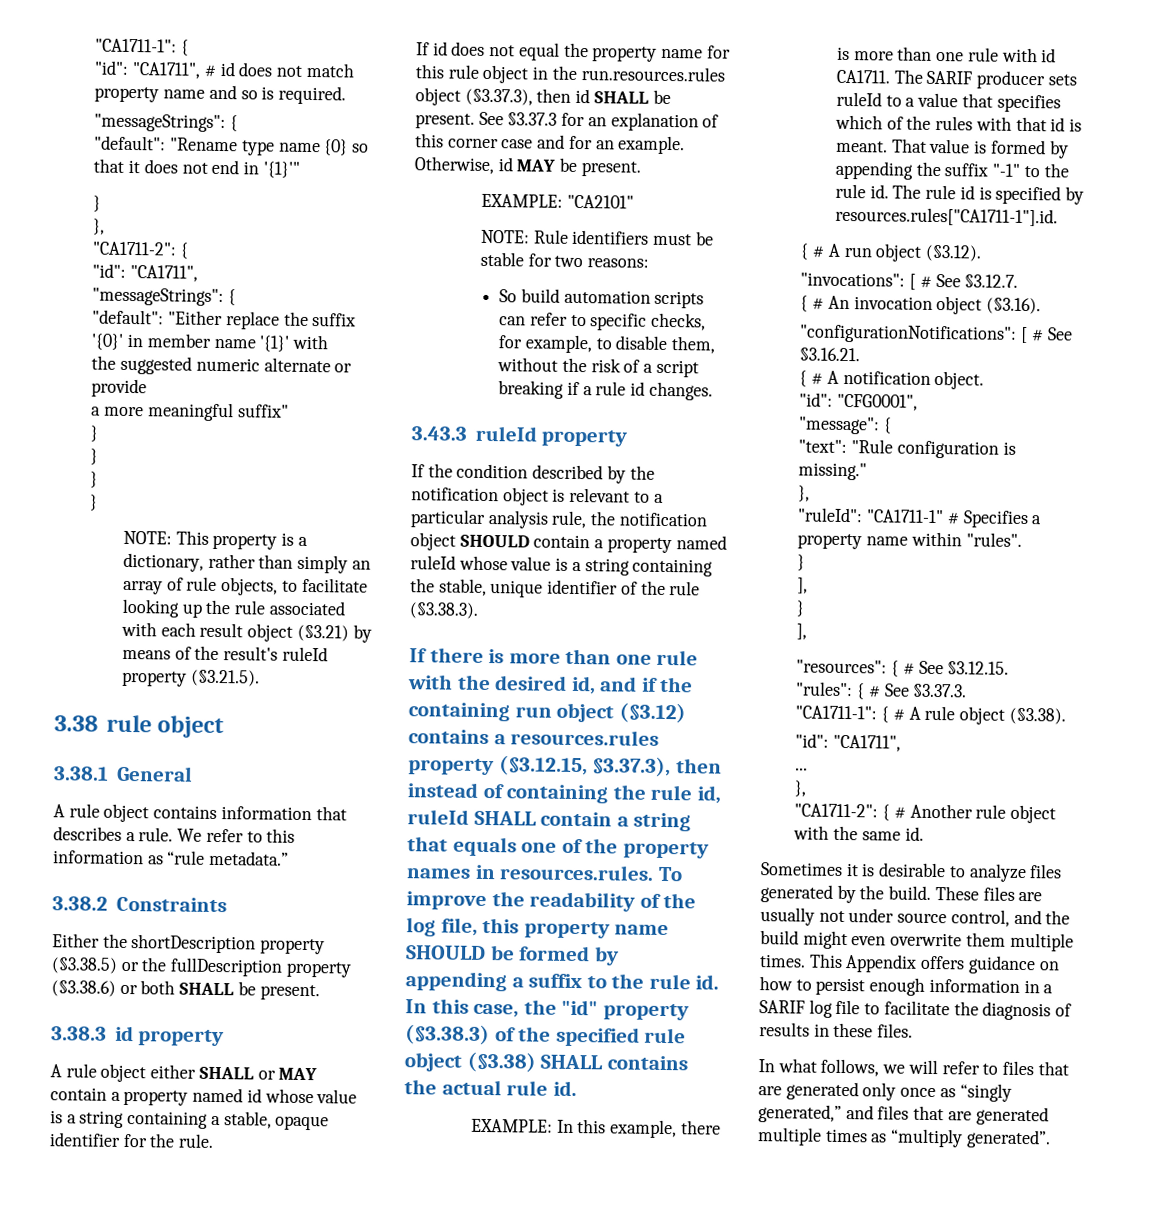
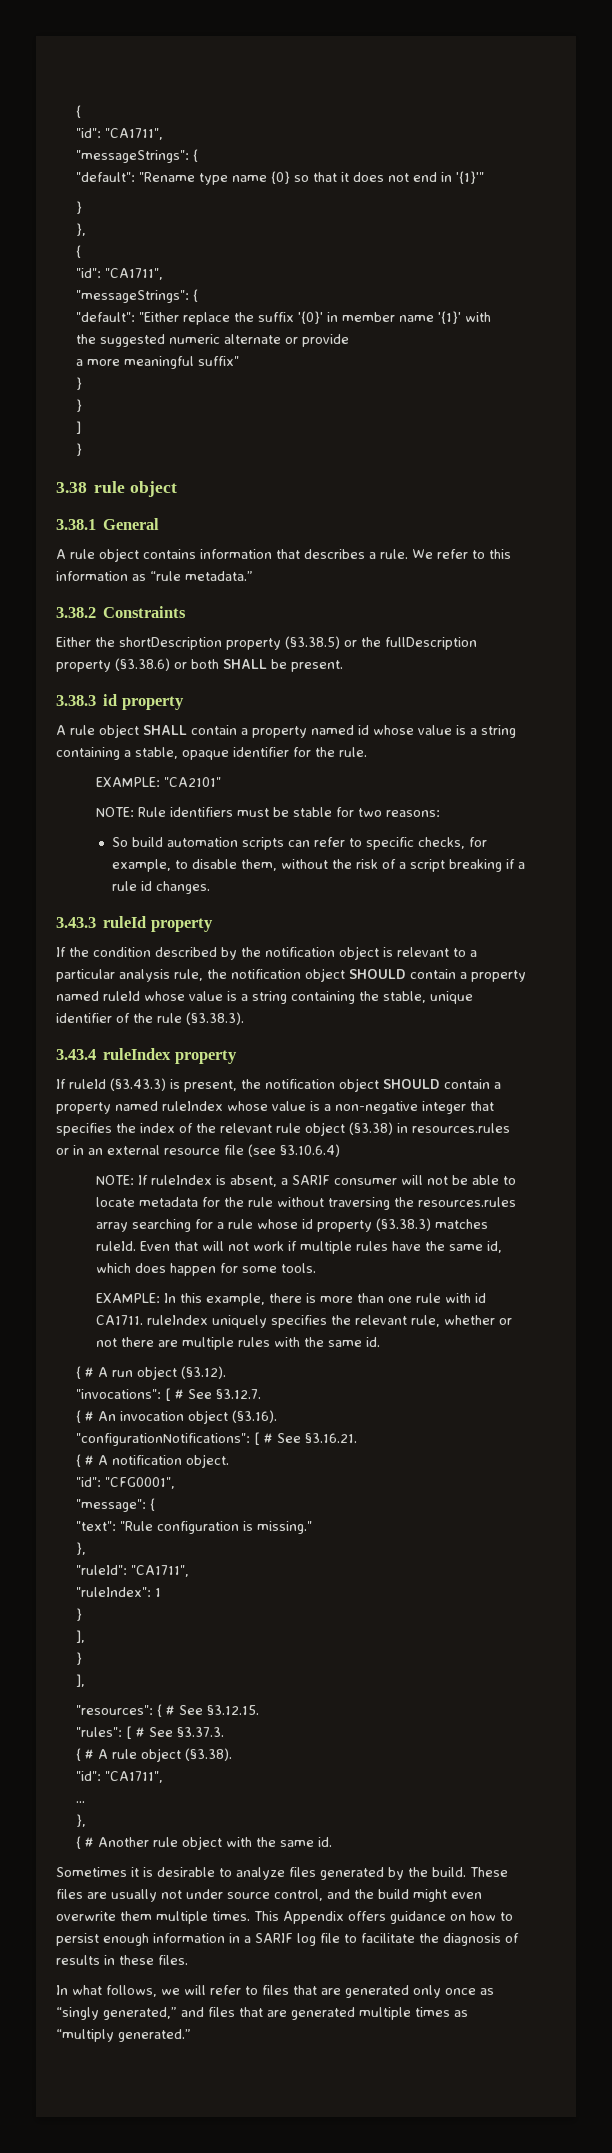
[95,38,190,56] [94,60,355,79] [94,84,347,105] "CA1711-1": { // "id": "CA1711", # id does not match property name and so is required. -> [76,105,82,118] [76,128,164,140] { // "id": "CA1711",
[92,241,178,256] "CA1711-2": -> (87, 229) none
[90,471,99,488] [90,494,99,511] [122,530,308,550] [122,552,371,574] [122,576,368,596] [121,598,346,618] [120,621,372,643] [121,645,328,662] [121,669,260,687] } // } // NOTE: This property is a dictionary, rather than simply an array of rule objects, to facilitate looking up the rule associated with each result object (§3.21) by means of the result's ruleId property (§3.21.5). -> [76,421,82,434] [76,443,83,456] ] // }
[150,1064,318,1081] either SHALL or MAY -> [143,725,187,735] SHALL
[416,41,731,62] [415,64,725,84] [415,87,671,106] [415,111,720,132] [415,133,686,155] [414,156,641,177] // If id does not equal the property name for this rule object in the run.resources.rules object (§3.37.3), then id SHALL be present. See §3.37.3 for an explanation of this corner case and for an example. Otherwise, id MAY be present. -> (367, 752) none
[409,647,699,666] [408,674,694,695] [408,702,686,724] [408,729,660,746] [408,755,722,778] [407,782,721,804] [407,809,692,832] [407,836,709,859] [406,864,683,882] [406,891,697,912] [406,917,670,939] [406,945,619,966] [405,971,720,992] [405,998,689,1021] [405,1024,687,1047] [404,1051,688,1073] [404,1079,577,1097] If there is more than one rule with the desired id, and if the containing run object (§3.12) contains a resources.rules property (§3.12.15, §3.37.3), then instead of containing the rule id, ruleId SHALL contain a string that equals one of the property names in resources.rules. To improve the readability of the log file, this property name SHOULD be formed by appending a suffix to the rule id. In this case, the "id" property (§3.38.3) of the specified rule object (§3.38) SHALL contains the actual rule id. -> [56,1048,237,1064] [56,1078,501,1092] [56,1101,494,1114] [56,1122,510,1136] [56,1144,340,1157] [96,1175,517,1187] [96,1197,517,1210] [96,1218,489,1232] [96,1241,503,1254] [96,1263,317,1276] 3.43.4 ruleIndex property // If ruleId (§3.43.3) is present, the notification object SHOULD contain a property named ruleIndex whose value is a non-negative integer that specifies the index of the relevant rule object (§3.38) in resources.rules or in an external resource file (see §3.10.6.4) // NOTE: If ruleIndex is absent, a SARIF consumer will not be able to locate metadata for the rule without traversing the resources.rules array searching for a rule whose id property (§3.38.3) matches ruleId. Even that will not work if multiple rules have the same id, which does happen for some tools.
[893,69,1077,90] [835,91,1061,113] [834,114,1083,132] [835,138,1069,159] [834,160,1069,180] [834,183,1085,205] [834,206,1058,227] The SARIF producer sets ruleId to a value that specifies which of the rules with that id is meant. That value is formed by appending the suffix "-1" to the rule id. The rule id is specified by resources.rules["CA1711-1"].id. -> [147,1315,513,1328] [96,1337,381,1350] ruleIndex uniquely specifies the relevant rule, whether or not there are multiple rules with the same id.
[866,509,1043,529] [797,531,1022,550] "CA1711-1" # Specifies a property name within "rules". -> [131,1565,190,1577] [76,1587,162,1597] "CA1711", // "ruleIndex": 1
[856,683,866,700] { -> [126,1726,133,1739] [
[795,705,878,720] "CA1711-1": -> (225, 1732) none
[794,803,879,818] "CA1711-2": -> (87, 1820) none
[965,1129,1051,1149] generated”. -> [118,2029,191,2042] generated.”

